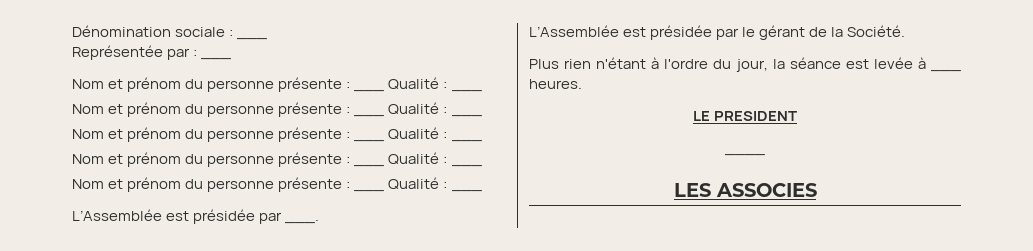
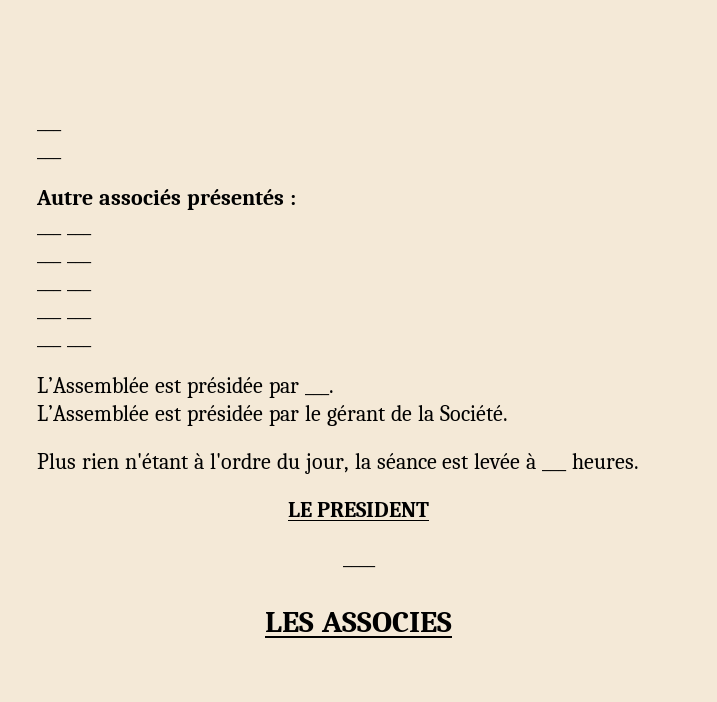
[72,25,234,37] [237,37,268,40] [72,45,198,60] [201,57,232,60] [72,77,351,92] [354,77,448,92] [451,89,482,92] [72,102,351,117] [354,102,448,117] [451,114,482,117] [72,127,351,142] [354,127,448,142] [451,139,482,142] [72,152,351,167] [354,152,448,167] [451,164,482,167] [72,177,351,192] [354,177,448,192] Dénomination sociale : ___ // Représentée par : ___ // Nom et prénom du personne présente : ___ Qualité : ___ // Nom et prénom du personne présente : ___ Qualité : ___ // Nom et prénom du personne présente : ___ Qualité : ___ // Nom et prénom du personne présente : ___ Qualité : ___ // Nom et prénom du personne présente : ___ Qualité : -> [37,129,62,132] [37,157,62,160] [36,189,296,210] [37,233,92,236] [37,261,92,264] [37,289,92,292] [37,317,92,320] [37,345,62,348] ___ // ___ // Autre associés présentés : // ___ ___ // ___ ___ // ___ ___ // ___ ___ // ___

